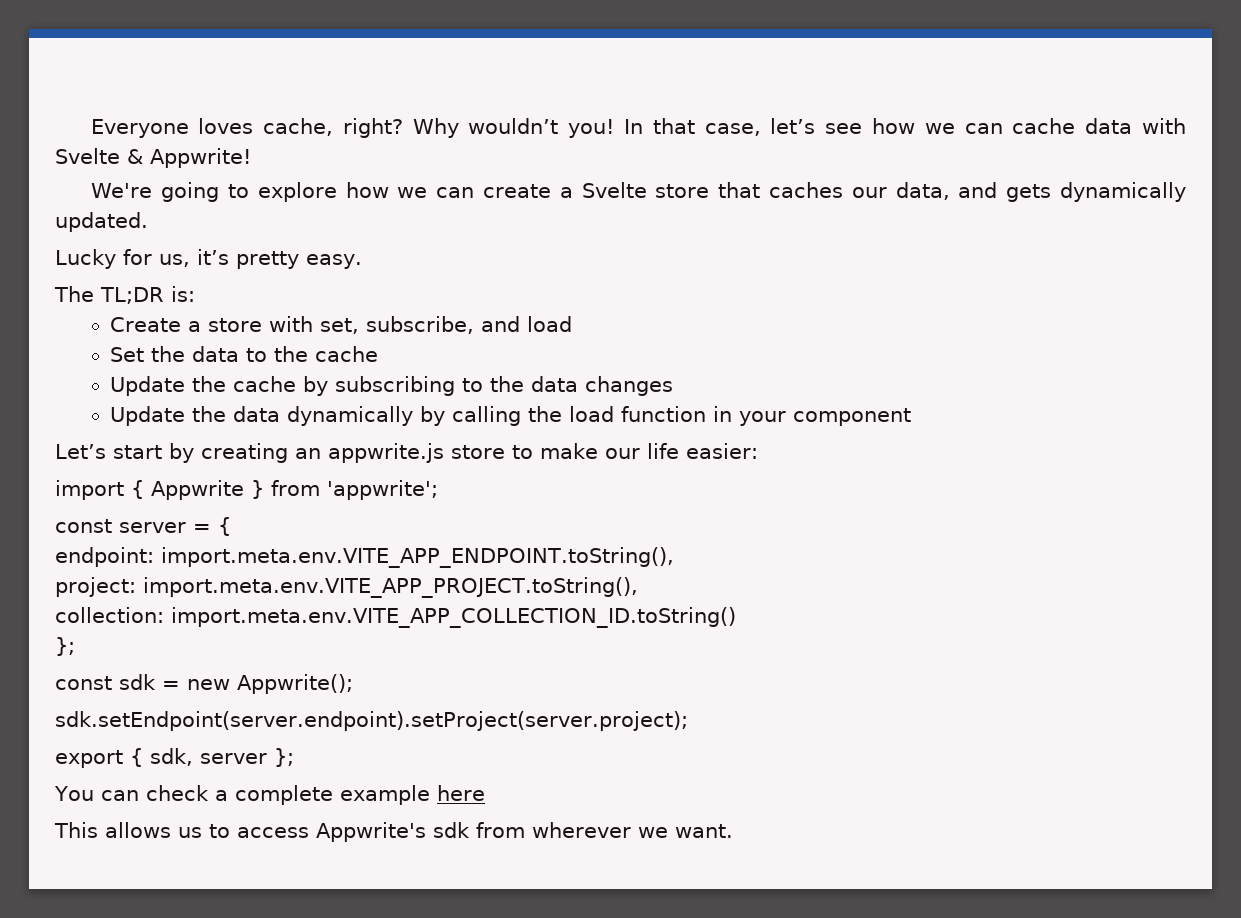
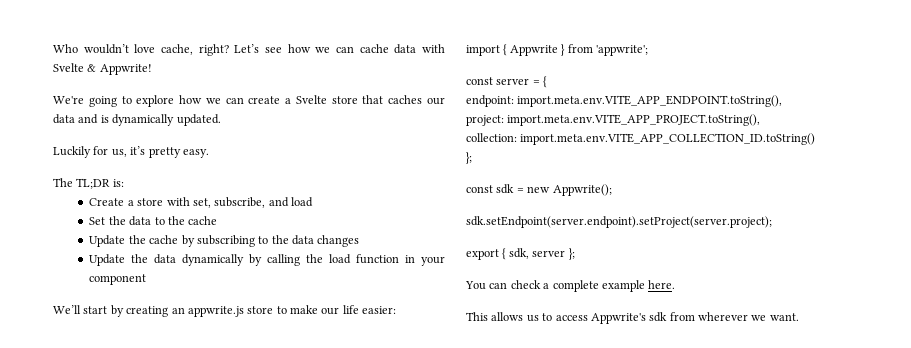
[90,118,816,138] Everyone loves cache, right? Why wouldn’t you! In that case, let’s -> [53,44,260,56] Who wouldn’t love cache, right? Let’s
[895,182,1052,202] data, and gets -> [53,114,109,124] data and is
[55,249,116,269] Lucky -> [53,146,91,158] Luckily
[55,444,106,459] Let’s -> [53,305,81,314] We’ll
[436,785,485,801] here -> [648,280,676,289] here.

